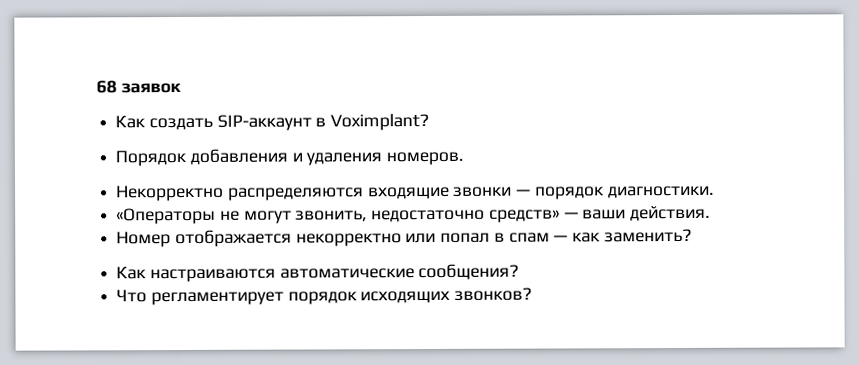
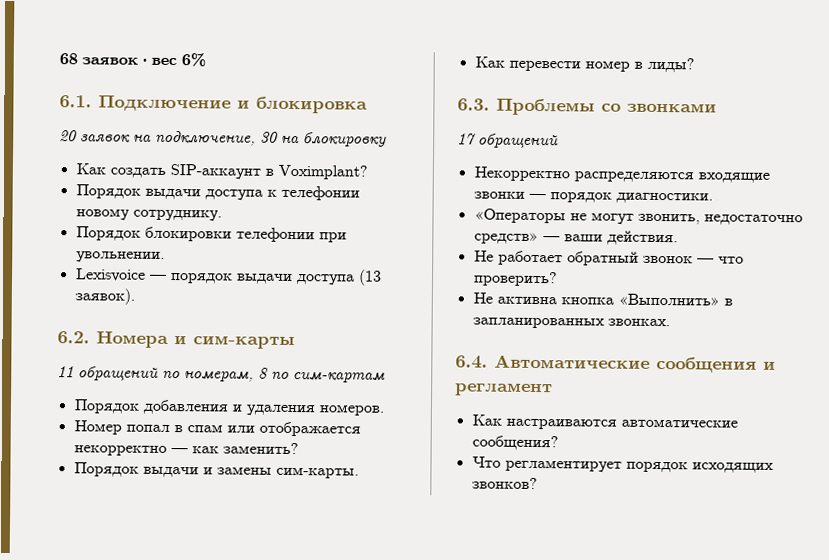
(182, 88) none -> [142,53,206,67] [59,95,368,114] [59,130,387,148] · вес 6% // 6.1. Подключение и блокировка // 20 заявок на подключение, 30 на блокировку
(430, 121) none -> [75,184,360,201] [75,208,222,222] [75,226,347,243] [75,251,165,263] [74,268,382,286] [74,288,135,305] [57,330,295,350] [57,366,386,384] // Порядок выдачи доступа к телефонии новому сотруднику. // Порядок блокировки телефонии при увольнении. // Lexisvoice — порядок выдачи доступа (13 заявок). // 6.2. Номера и сим-карты // 11 обращений по номерам, 8 по сим-картам
(464, 158) none -> [73,420,361,437] [73,442,299,456] [73,462,359,479] [474,56,695,73] [457,98,717,116] [457,133,559,150] // Номер попал в спам или отображается некорректно — как заменить? // Порядок выдачи и замены сим-карты. // Как перевести номер в лиды? // 6.3. Проблемы со звонками // 17 обращений
[116,228,692,248] Номер отображается некорректно или попал в спам — как заменить? -> [473,250,744,266] [472,271,558,287] [472,292,733,306] [472,317,670,329] [455,354,776,373] [455,382,553,397] Не работает обратный звонок — что проверить? // Не активна кнопка «Выполнить» в запланированных звонках. // 6.4. Автоматические сообщения и регламент

